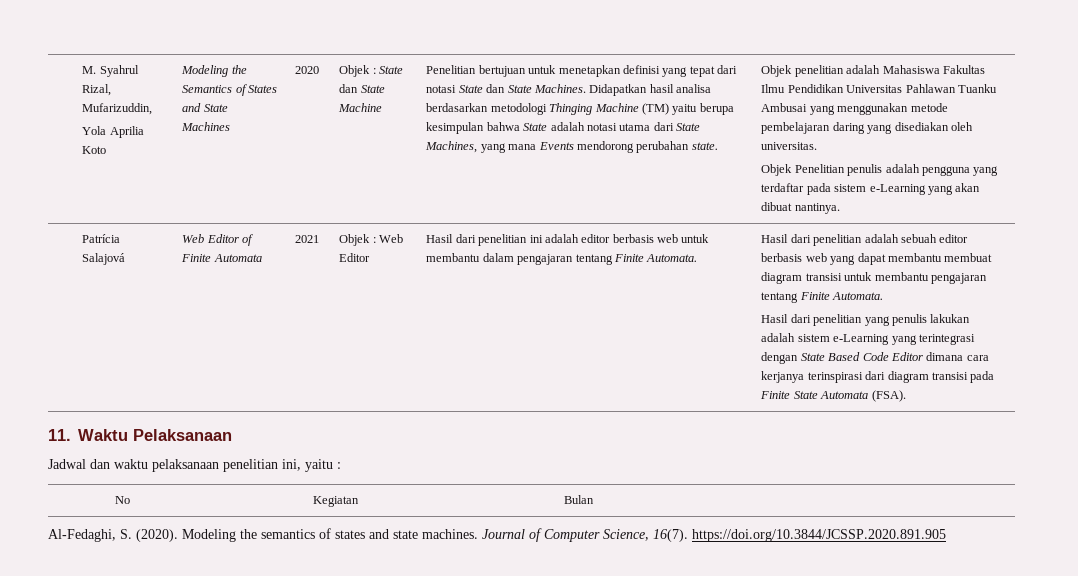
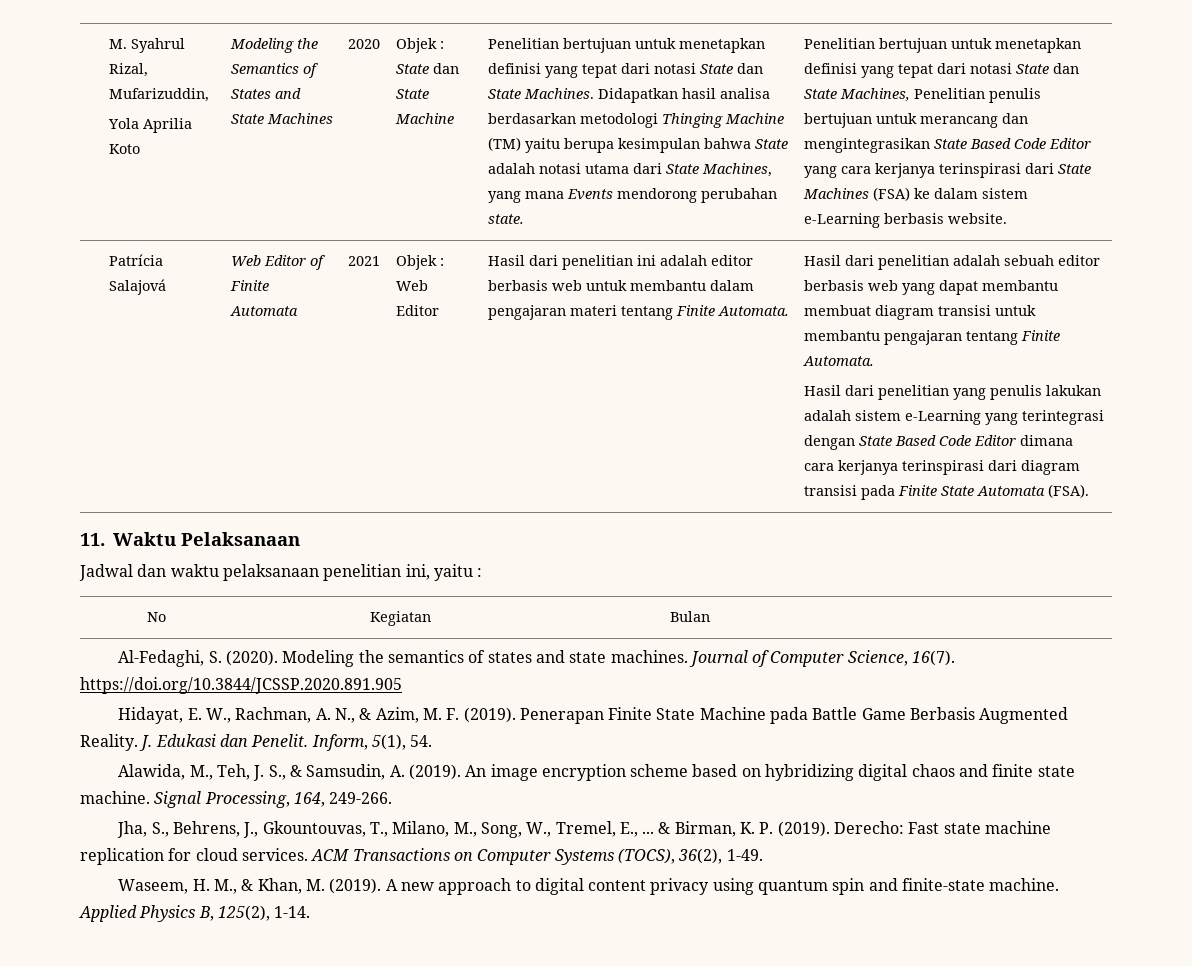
[761,65,985,77] [761,84,997,93] [761,103,948,115] [761,122,973,134] [761,142,818,150] [761,164,999,176] [761,183,981,195] [761,202,840,214] Objek penelitian adalah Mahasiswa Fakultas Ilmu Pendidikan Universitas Pahlawan Tuanku Ambusai yang menggunakan metode pembelajaran daring yang disediakan oleh universitas. // Objek Penelitian penulis adalah pengguna yang terdaftar pada sistem e-Learning yang akan dibuat nantinya. -> [804,38,1082,53] [804,63,1080,78] [804,88,1042,103] [804,113,1029,128] [804,138,1092,153] [804,163,1092,178] [803,187,1029,201] [804,213,1008,228] Penelitian bertujuan untuk menetapkan definisi yang tepat dari notasi State dan State Machines, Penelitian penulis bertujuan untuk merancang dan mengintegrasikan State Based Code Editor yang cara kerjanya terinspirasi dari State Machines (FSA) ke dalam sistem e-Learning berbasis website.
(574, 259) none -> [570,305,618,316] materi
(946, 535) none -> [118,707,1069,724] [80,734,433,751] [118,764,1075,781] [80,791,393,808] [117,821,1052,838] [80,848,763,865] [118,878,1060,895] [79,905,311,922] // Hidayat, E. W., Rachman, A. N., & Azim, M. F. (2019). Penerapan Finite State Machine pada Battle Game Berbasis Augmented Reality. J. Edukasi dan Penelit. Inform, 5(1), 54. // Alawida, M., Teh, J. S., & Samsudin, A. (2019). An image encryption scheme based on hybridizing digital chaos and finite state machine. Signal Processing, 164, 249-266. // Jha, S., Behrens, J., Gkountouvas, T., Milano, M., Song, W., Tremel, E., ... & Birman, K. P. (2019). Derecho: Fast state machine replication for cloud services. ACM Transactions on Computer Systems (TOCS), 36(2), 1-49. // Waseem, H. M., & Khan, M. (2019). A new approach to digital content privacy using quantum spin and finite-state machine. Applied Physics B, 125(2), 1-14.

